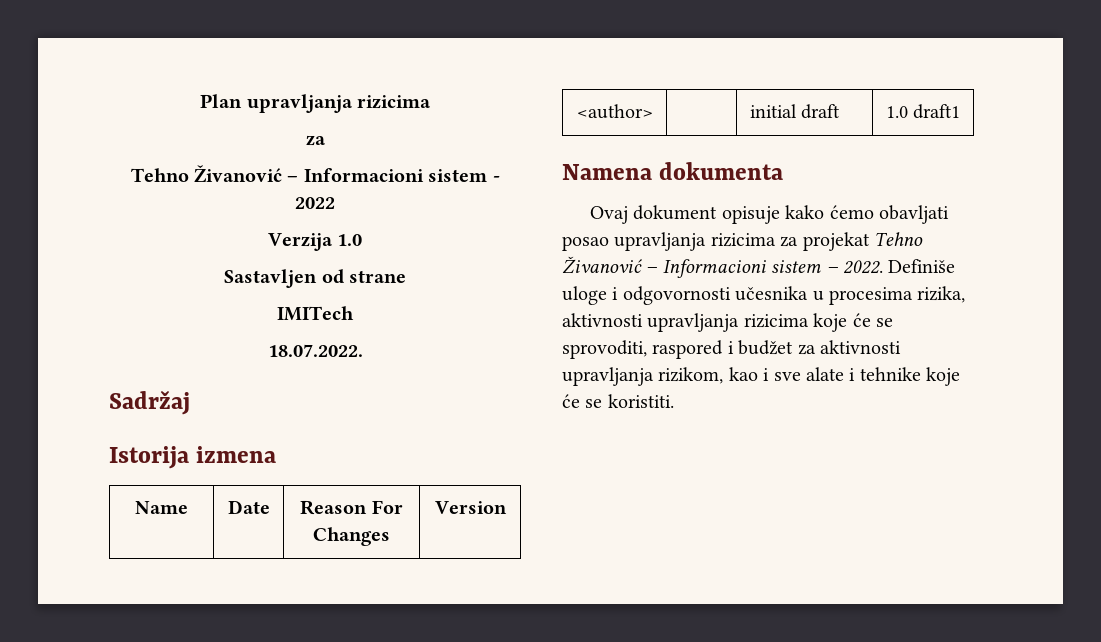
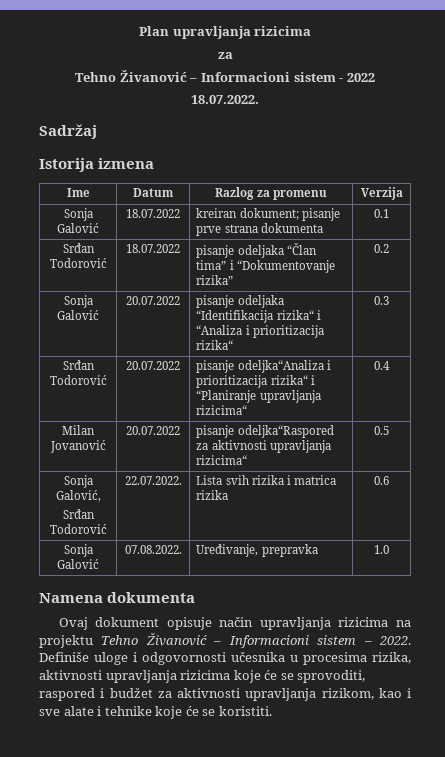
[267,233,363,251] [224,269,406,288] [277,306,354,321] [267,344,363,357] [109,390,190,415] [109,446,277,469] [135,501,188,514] [227,500,270,514] [300,500,403,515] [313,527,390,546] [434,501,507,514] [576,104,653,119] [749,104,841,119] [885,104,961,119] Verzija 1.0 // Sastavljen od strane // IMITech // 18.07.2022. // Sadržaj // Istorija izmena // Name | Date | Reason For Changes | Version // <author> | | initial draft | 1.0 draft1 -> [191,95,259,104] [39,124,97,139] [39,158,155,172] [66,188,90,197] [133,188,174,197] [215,187,327,200] [360,187,403,200] [63,208,93,221] [57,223,99,233] [126,209,180,218] [196,208,340,221] [196,223,323,236] [374,209,389,218] [62,243,95,253] [49,258,107,268] [126,244,180,253] [196,243,317,258] [196,260,335,273] [196,275,234,285] [374,244,389,253] [63,295,93,308] [57,310,99,320] [126,296,180,305] [196,295,284,308] [196,310,321,323] [196,325,324,338] [196,340,234,350] [374,296,389,305] [62,360,95,370] [49,375,107,385] [126,361,180,370] [196,360,331,373] [196,375,315,388] [196,390,321,403] [196,405,248,415] [374,361,390,370] [62,425,95,435] [49,440,106,453] [126,426,180,435] [196,425,334,438] [196,440,331,453] [196,455,248,465] [374,426,389,435] [63,475,93,488] [55,490,101,502] [62,509,95,519] [49,524,107,534] [124,476,182,485] [196,475,336,485] [196,490,229,500] [374,476,389,485] [63,544,93,557] [57,559,99,569] [124,545,182,554] [196,544,318,557] [374,545,389,554] 18.07.2022. // Sadržaj // Istorija izmena // Ime | Datum | Razlog za promenu | Verzija // Sonja Galović | 18.07.2022 | kreiran dokument; pisanje prve strana dokumenta | 0.1 // Srđan Todorović | 18.07.2022 | pisanje odeljaka “Član tima” i “Dokumentovanje rizika” | 0.2 // Sonja Galović | 20.07.2022 | pisanje odeljaka “Identifikacija rizika“ i “Analiza i prioritizacija rizika“ | 0.3 // Srđan Todorović | 20.07.2022 | pisanje odeljka“Analiza i prioritizacija rizika“ i “Planiranje upravljanja rizicima“ | 0.4 // Milan Jovanović | 20.07.2022 | pisanje odeljka“Raspored za aktivnosti upravljanja rizicima“ | 0.5 // Sonja Galović, // Srđan Todorović | 22.07.2022. | Lista svih rizika i matrica rizika | 0.6 // Sonja Galović | 07.08.2022. | Uređivanje, prepravka | 1.0
[785,205,949,224] [562,232,870,251] kako ćemo obavljati posao upravljanja rizicima za projekat -> [219,617,411,630] [39,635,93,648] način upravljanja rizicima na projektu

